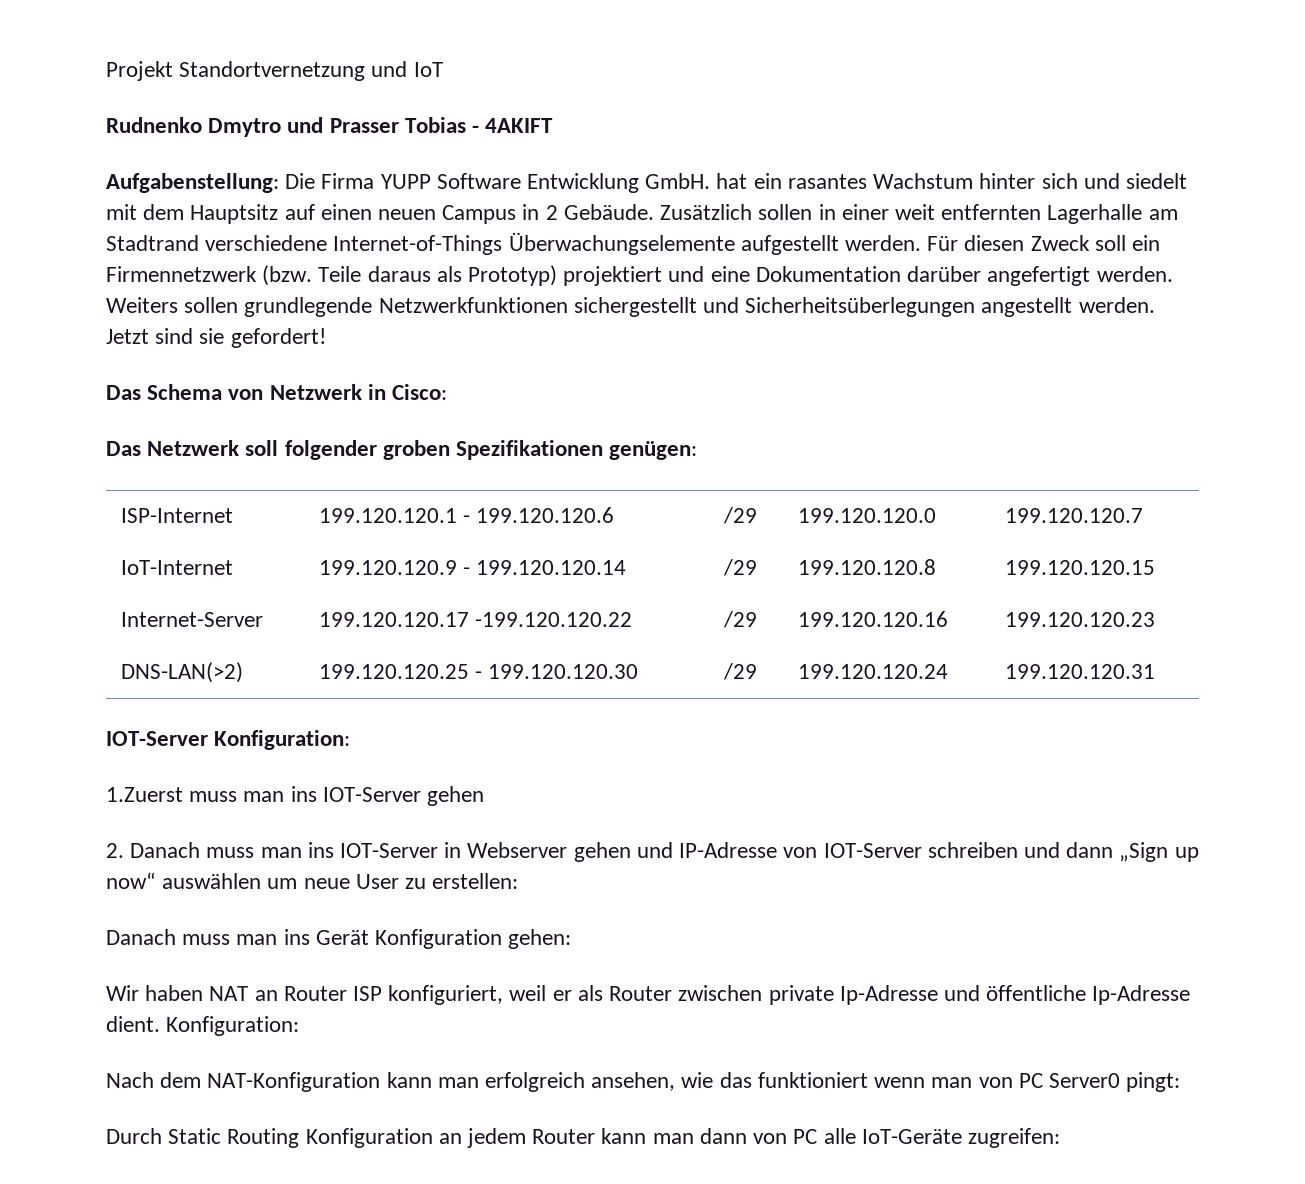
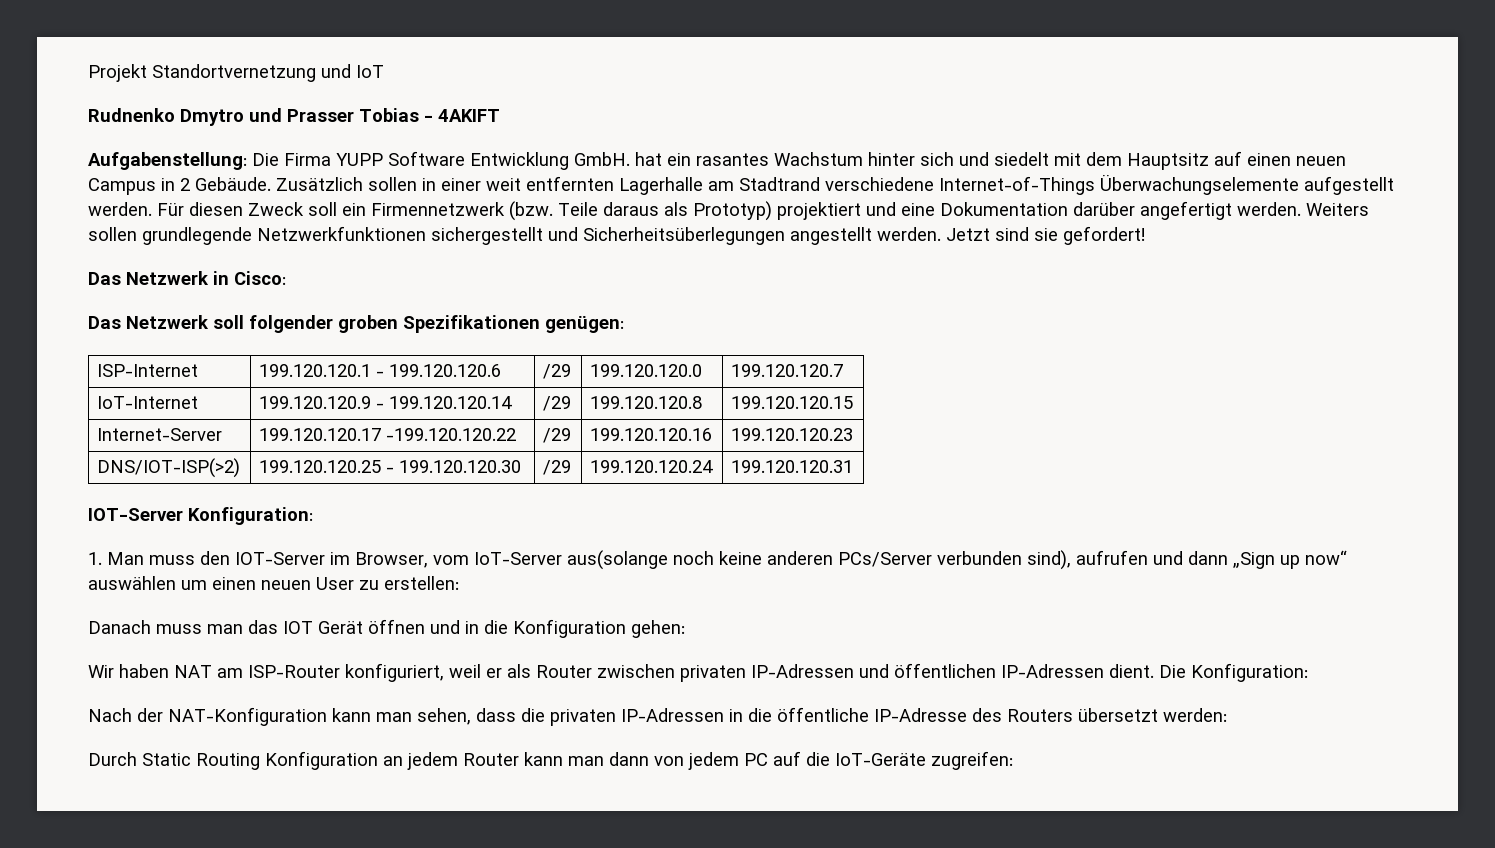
[147,384,264,400] Schema von -> (121, 278) none
[120,662,243,683] DNS-LAN(>2) -> [97,458,241,478] DNS/IOT-ISP(>2)
[106,786,485,806] [106,842,1018,862] 1.Zuerst muss man ins IOT-Server gehen // 2. Danach muss man ins IOT-Server in Webserver gehen und IP-Adresse von IOT-Server schreiben -> [88,550,1148,570] 1. Man muss den IOT-Server im Browser, vom IoT-Server aus(solange noch keine anderen PCs/Server verbunden sind), aufrufen
[303,878,350,889] neue -> [212,577,311,590] einen neuen
[283,929,369,945] ins Gerät -> [248,619,508,634] das IOT Gerät öffnen und in die
[254,986,383,1001] an Router ISP -> [217,665,340,678] am ISP-Router
[768,985,1191,1005] [106,1016,160,1032] private Ip-Adresse und öffentliche Ip-Adresse dient. -> [680,663,1186,682] privaten IP-Adressen und öffentlichen IP-Adressen dient. Die
[160,1072,202,1088] dem -> [137,708,163,722] der
[485,1072,1181,1092] erfolgreich ansehen, wie das funktioniert wenn man von PC Server0 pingt: -> [417,707,1227,726] sehen, dass die privaten IP-Adressen in die öffentliche IP-Adresse des Routers übersetzt werden:
[793,1128,856,1144] PC alle -> [688,751,830,770] jedem PC auf die

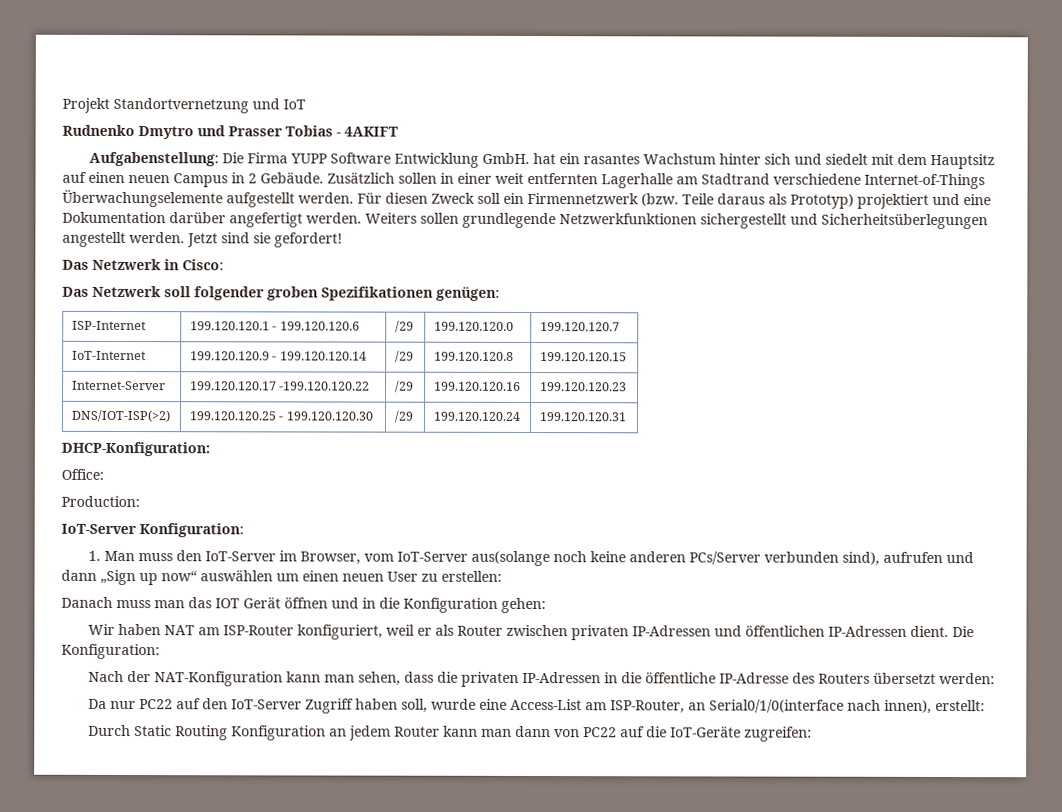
[88,508,183,521] IOT-Server -> [61,441,210,457] [61,468,104,480] [61,495,140,508] [61,523,137,535] DHCP-Konfiguration: // Office: // Production: // IoT-Server
[235,552,325,565] IOT-Server -> [205,551,277,562] IoT-Server
(1227, 715) none -> [88,698,986,714] // Da nur PC22 auf den IoT-Server Zugriff haben soll, wurde eine Access-List am ISP-Router, an Serial0/1/0(interface nach innen), erstellt:
[688,752,768,770] jedem PC -> [583,727,618,738] PC22

